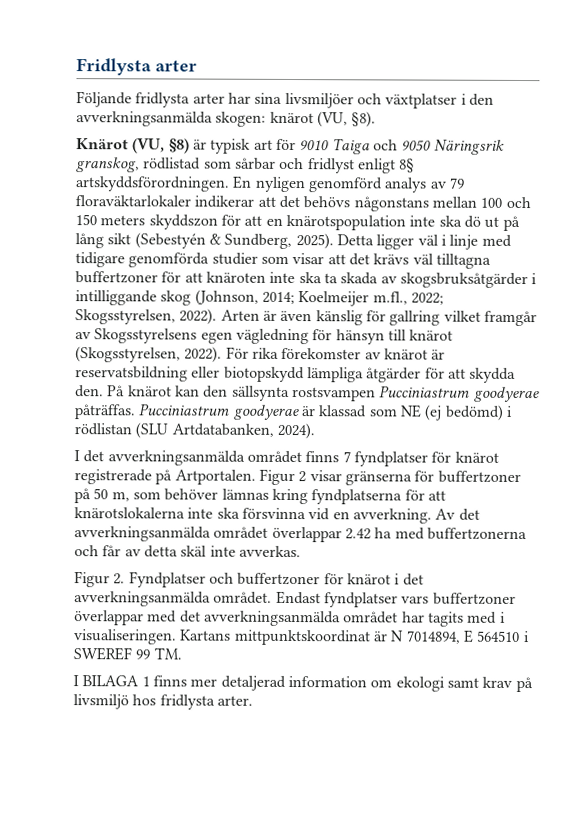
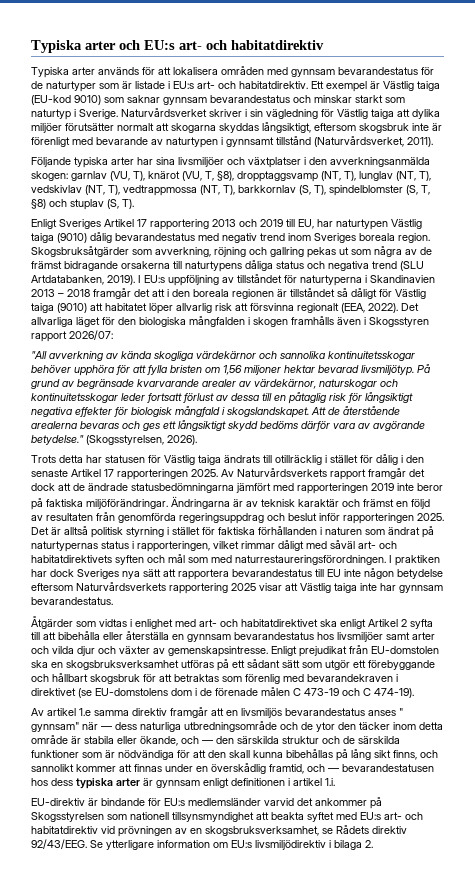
[76,58,197,76] Fridlysta arter -> [31,40,324,53] [31,66,434,78] [31,81,440,92] [31,95,405,105] [31,108,440,120] [31,122,442,133] [31,136,433,148] Typiska arter och EU:s art- och habitatdirektiv // Typiska arter används för att lokalisera områden med gynnsam bevarandestatus för de naturtyper som är listade i EU:s art- och habitatdirektiv. Ett exempel är Västlig taiga (EU-kod 9010) som saknar gynnsam bevarandestatus och minskar starkt som naturtyp i Sverige. Naturvårdsverket skriver i sin vägledning för Västlig taiga att dylika miljöer förutsätter normalt att skogarna skyddas långsiktigt, eftersom skogsbruk inte är förenligt med bevarande av naturtypen i gynnsamt tillstånd (Naturvårdsverket, 2011).
[135,92,191,108] fridlysta -> [74,157,108,168] typiska
[269,111,377,128] [76,138,505,155] [76,157,416,174] [75,175,465,193] [75,195,531,212] [75,214,520,231] [75,232,512,250] [75,252,491,269] [75,271,538,289] [75,289,444,307] [75,308,537,327] [75,328,454,345] [75,346,446,363] [75,366,517,383] [75,385,540,403] [74,403,513,421] [74,422,315,440] [74,450,499,467] [74,468,521,486] [74,488,446,505] [74,507,480,524] [74,526,527,543] [74,545,301,558] [74,571,424,588] [74,590,516,608] [74,610,506,627] [73,629,530,646] [73,647,182,661] [73,675,533,693] [73,694,253,710] knärot (VU, §8). // Knärot (VU, §8) är typisk art för 9010 Taiga och 9050 Näringsrik granskog, rödlistad som sårbar och fridlyst enligt 8§ artskyddsförordningen. En nyligen genomförd analys av 79 floraväktarlokaler indikerar att det behövs någonstans mellan 100 och 150 meters skyddszon för att en knärotspopulation inte ska dö ut på lång sikt (Sebestyén & Sundberg, 2025). Detta ligger väl i linje med tidigare genomförda studier som visar att det krävs väl tilltagna buffertzoner för att knäroten inte ska ta skada av skogsbruksåtgärder i intilliggande skog (Johnson, 2014; Koelmeijer m.fl., 2022; Skogsstyrelsen, 2022). Arten är även känslig för gallring vilket framgår av Skogsstyrelsens egen vägledning för hänsyn till knärot (Skogsstyrelsen, 2022). För rika förekomster av knärot är reservatsbildning eller biotopskydd lämpliga åtgärder för att skydda den. På knärot kan den sällsynta rostsvampen Pucciniastrum goodyerae påträffas. Pucciniastrum goodyerae är klassad som NE (ej bedömd) i rödlistan (SLU Artdatabanken, 2024). // I det avverkningsanmälda området finns 7 fyndplatser för knärot registrerade på Artportalen. Figur 2 visar gränserna för buffertzoner på 50 m, som behöver lämnas kring fyndplatserna för att knärotslokalerna inte ska försvinna vid en avverkning. Av det avverkningsanmälda området överlappar 2.42 ha med buffertzonerna och får av detta skäl inte avverkas. // Figur 2. Fyndplatser och buffertzoner för knärot i det avverkningsanmälda området. Endast fyndplatser vars buffertzoner överlappar med det avverkningsanmälda området har tagits med i visualiseringen. Kartans mittpunktskoordinat är N 7014894, E 564510 i SWEREF 99 TM. // I BILAGA 1 finns mer detaljerad information om ekologi samt krav på livsmiljö hos fridlysta arter. -> [71,171,431,182] [31,185,430,196] [31,199,134,210] [31,219,422,230] [31,232,430,243] [31,246,432,258] [31,260,424,272] [31,274,435,286] [31,288,426,299] [31,303,419,314] [31,316,429,327] [31,330,113,342] [31,351,415,361] [31,364,430,376] [31,379,398,389] [31,392,413,404] [31,406,400,418] [31,420,425,431] [31,435,197,445] [31,454,424,465] [31,468,425,480] [31,483,443,494] [31,496,430,510] [31,512,444,524] [31,526,434,538] [31,540,397,552] [31,554,440,566] [31,568,443,580] [31,582,443,594] [31,597,113,605] [31,616,433,629] [31,631,435,642] [31,645,439,657] [31,659,435,671] [31,673,398,684] [31,687,414,698] [31,707,403,718] [31,721,443,732] [31,735,400,746] [31,749,438,761] [31,763,434,774] [31,778,335,789] [31,797,382,809] [31,812,423,822] [31,825,407,837] [31,839,373,850] garnlav (VU, T), knärot (VU, T, §8), dropptaggsvamp (NT, T), lunglav (NT, T), vedskivlav (NT, T), vedtrappmossa (NT, T), barkkornlav (S, T), spindelblomster (S, T, §8) och stuplav (S, T). // Enligt Sveriges Artikel 17 rapportering 2013 och 2019 till EU, har naturtypen Västlig taiga (9010) dålig bevarandestatus med negativ trend inom Sveriges boreala region. Skogsbruksåtgärder som avverkning, röjning och gallring pekas ut som några av de främst bidragande orsakerna till naturtypens dåliga status och negativa trend (SLU Artdatabanken, 2019). I EU:s uppföljning av tillståndet för naturtyperna i Skandinavien 2013 – 2018 framgår det att i den boreala regionen är tillståndet så dåligt för Västlig taiga (9010) att habitatet löper allvarlig risk att försvinna regionalt (EEA, 2022). Det allvarliga läget för den biologiska mångfalden i skogen framhålls även i Skogsstyren rapport 2026/07: // "All avverkning av kända skogliga värdekärnor och sannolika kontinuitetsskogar behöver upphöra för att fylla bristen om 1,56 miljoner hektar bevarad livsmiljötyp. På grund av begränsade kvarvarande arealer av värdekärnor, naturskogar och kontinuitetsskogar leder fortsatt förlust av dessa till en påtaglig risk för långsiktigt negativa effekter för biologisk mångfald i skogslandskapet. Att de återstående arealerna bevaras och ges ett långsiktigt skydd bedöms därför vara av avgörande betydelse." (Skogsstyrelsen, 2026). // Trots detta har statusen för Västlig taiga ändrats till otillräcklig i stället för dålig i den senaste Artikel 17 rapporteringen 2025. Av Naturvårdsverkets rapport framgår det dock att de ändrade statusbedömningarna jämfört med rapporteringen 2019 inte beror på faktiska miljöförändringar. Ändringarna är av teknisk karaktär och främst en följd av resultaten från genomförda regeringsuppdrag och beslut inför rapporteringen 2025. Det är alltså politisk styrning i stället för faktiska förhållanden i naturen som ändrat på naturtypernas status i rapporteringen, vilket rimmar dåligt med såväl art- och habitatdirektivets syften och mål som med naturrestaureringsförordningen. I praktiken har dock Sveriges nya sätt att rapportera bevarandestatus till EU inte någon betydelse eftersom Naturvårdsverkets rapportering 2025 visar att Västlig taiga inte har gynnsam bevarandestatus. // Åtgärder som vidtas i enlighet med art- och habitatdirektivet ska enligt Artikel 2 syfta till att bibehålla eller återställa en gynnsam bevarandestatus hos livsmiljöer samt arter och vilda djur och växter av gemenskapsintresse. Enligt prejudikat från EU-domstolen ska en skogsbruksverksamhet utföras på ett sådant sätt som utgör ett förebyggande och hållbart skogsbruk för att betraktas som förenlig med bevarandekraven i direktivet (se EU-domstolens dom i de förenade målen C 473-19 och C 474-19). // Av artikel 1.e samma direktiv framgår att en livsmiljös bevarandestatus anses " gynnsam" när — dess naturliga utbredningsområde och de ytor den täcker inom detta område är stabila eller ökande, och — den särskilda struktur och de särskilda funktioner som är nödvändiga för att den skall kunna bibehållas på lång sikt finns, och sannolikt kommer att finnas under en överskådlig framtid, och — bevarandestatusen hos dess typiska arter är gynnsam enligt definitionen i artikel 1.i. // EU-direktiv är bindande för EU:s medlemsländer varvid det ankommer på Skogsstyrelsen som nationell tillsynsmyndighet att beakta syftet med EU:s art- och habitatdirektiv vid prövningen av en skogsbruksverksamhet, se Rådets direktiv 92/43/EEG. Se ytterligare information om EU:s livsmiljödirektiv i bilaga 2.

